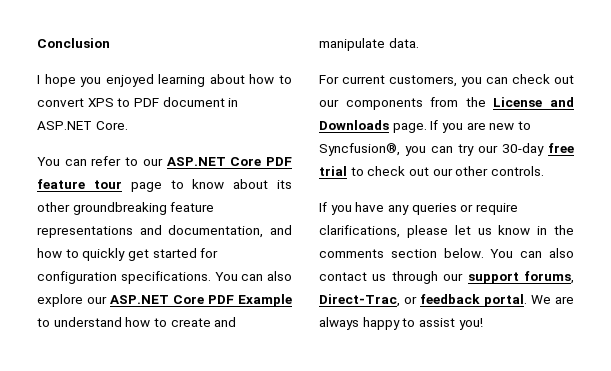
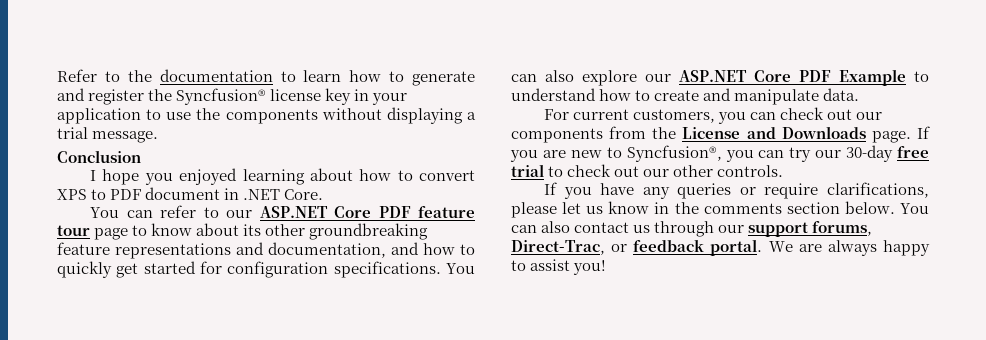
(37, 43) none -> [57,69,475,86] [57,88,408,105] [57,107,477,124] [57,127,159,143] Refer to the documentation to learn how to generate and register the Syncfusion® license key in your application to use the components without displaying a trial message. //
[37,121,92,130] ASP.NET -> [243,189,281,200] .NET

